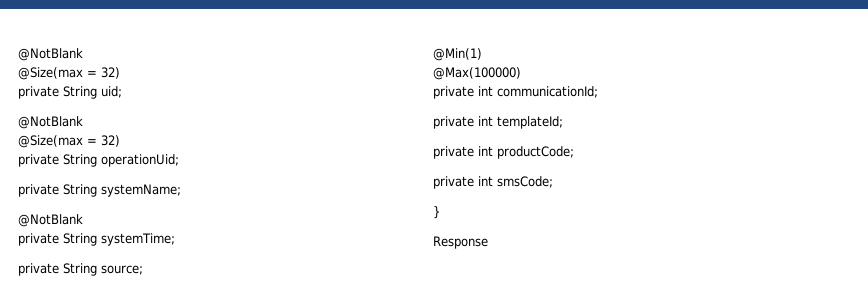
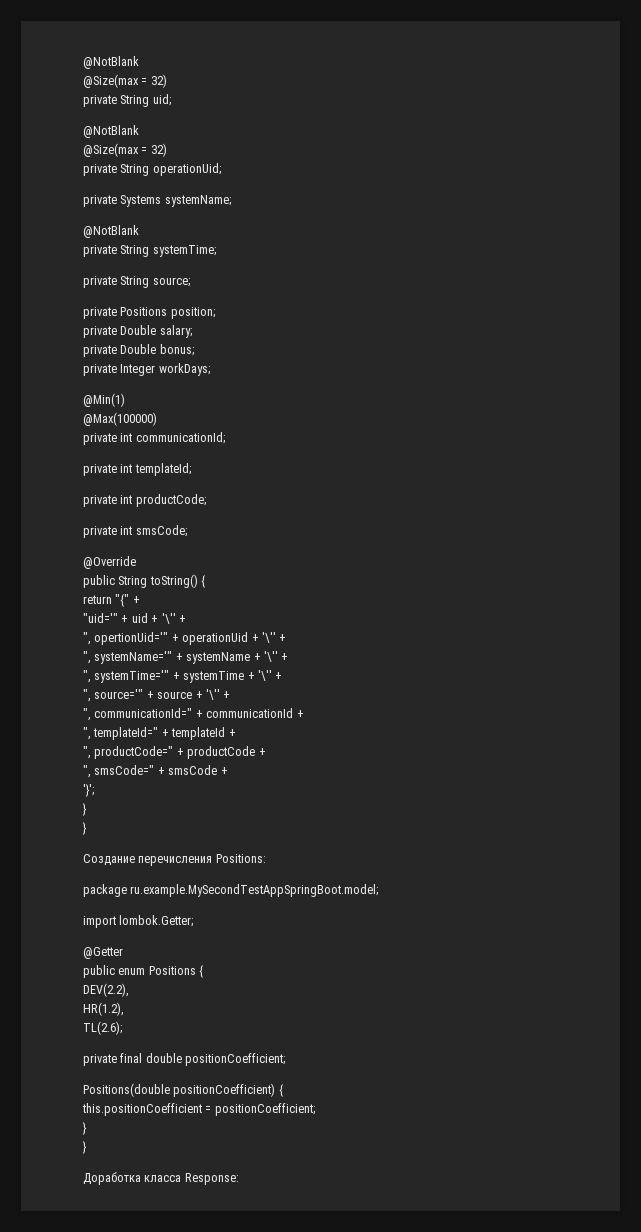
[63,184,97,197] String -> [120,195,162,207] Systems
(143, 270) none -> [83,307,215,319] [83,325,192,338] [83,344,194,357] [83,363,210,376] // private Positions position; // private Double salary; // private Double bonus; // private Integer workDays;
[433,206,440,219] [433,236,488,249] } // Response -> [83,556,136,569] [83,574,206,588] [83,594,140,607] [83,613,186,624] [83,632,287,645] [83,651,289,664] [83,670,283,683] [83,689,231,702] [83,708,304,721] [83,727,236,740] [83,746,266,759] [83,765,228,778] [83,784,94,797] [82,803,87,816] [82,822,87,835] [83,854,266,866] [83,884,379,897] [83,915,194,928] [83,947,123,959] [83,965,204,978] [83,983,129,997] [83,1002,124,1016] [83,1021,122,1035] [83,1053,286,1066] [83,1083,283,1097] [82,1103,315,1116] [82,1122,87,1135] [82,1141,87,1154] [83,1172,239,1185] @Override // public String toString() { // return "{" + // "uid='" + uid + '\'' + // ", opertionUid='" + operationUid + '\'' + // ", systemName='" + systemName + '\'' + // ", systemTime='" + systemTime + '\'' + // ", source='" + source + '\'' + // ", communicationId=" + communicationId + // ", templateId=" + templateId + // ", productCode=" + productCode + // ", smsCode=" + smsCode + // '}'; // } // } // Создание перечисления Positions: // package ru.example.MySecondTestAppSpringBoot.model; // import lombok.Getter; // @Getter // public enum Positions { // DEV(2.2), // HR(1.2), // TL(2.6); // private final double positionCoefficient; // Positions(double positionCoefficient) { // this.positionCoefficient = positionCoefficient; // } // } // Доработка класса Response:

